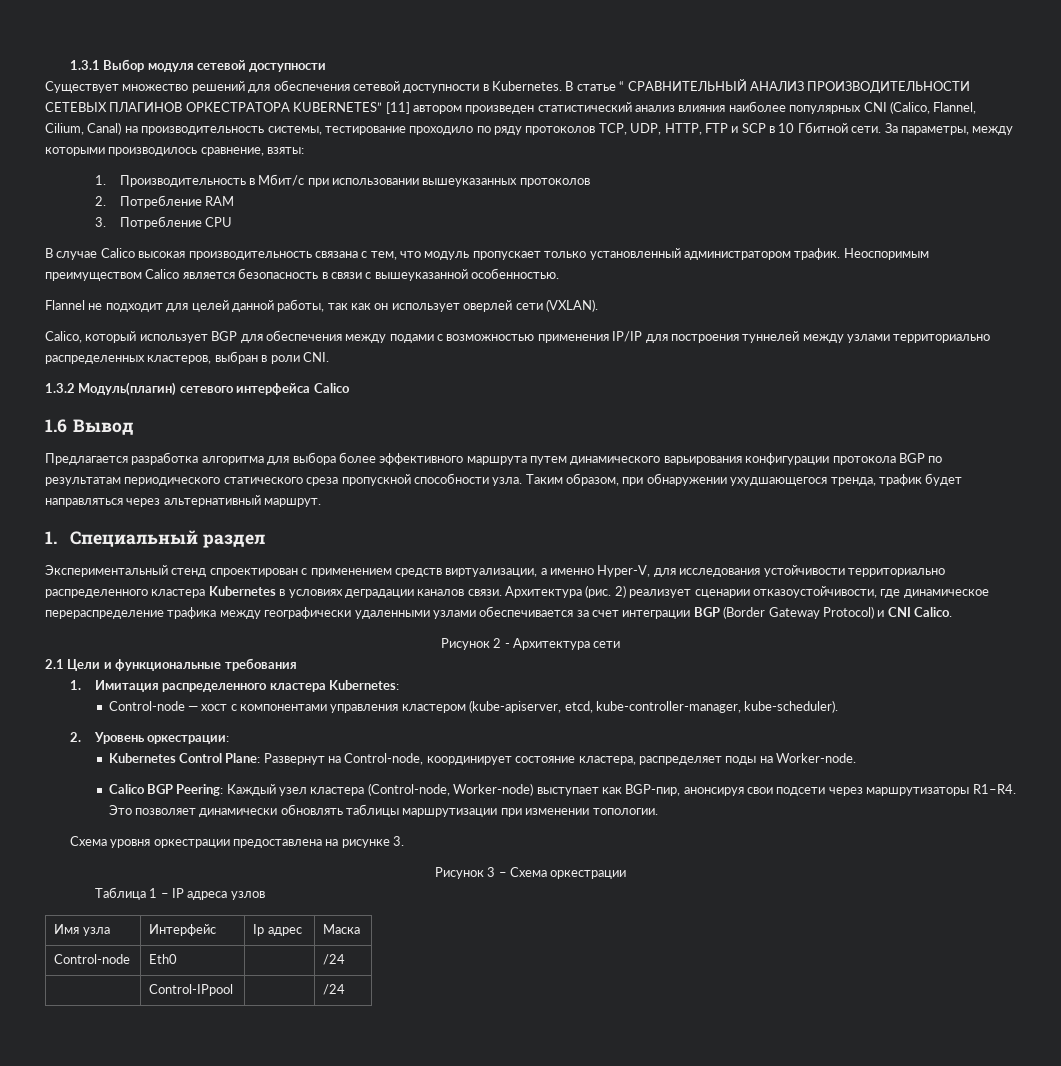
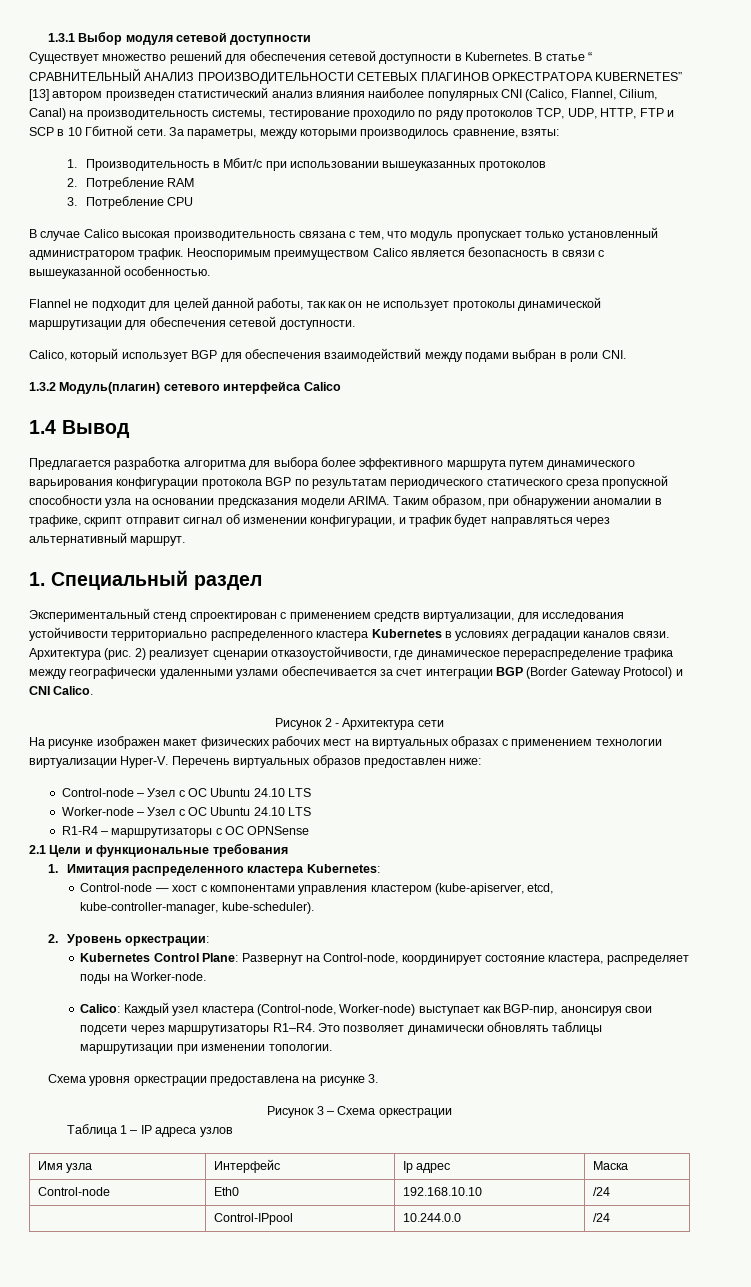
[385,102,410,114] [11] -> [29,89,49,101] [13]
[391,299,598,312] использует оверлей сети (VXLAN). -> [365,297,601,311] [29,316,355,330] не использует протоколы динамической маршрутизации для обеспечения сетевой доступности.
(342, 335) none -> [324,348,422,362] взаимодействий
[437,331,991,343] [45,355,212,364] с возможностью применения IP/IP для построения туннелей между узлами территориально распределенных кластеров, -> (509, 357) none
[45,419,67,433] 1.6 -> [29,420,56,434] 1.4
[492,473,876,486] узла. Таким образом, при обнаружении ухудшающегося тренда, -> [105,495,662,508] [29,514,406,527] узла на основании предсказания модели ARIMA. Таким образом, при обнаружении аномалии в трафике, скрипт отправит сигнал об изменении конфигурации, и
[540,565,651,577] а именно Hyper-V, -> (515, 617) none
(621, 644) none -> [29,736,662,749] [29,755,482,768] [61,788,312,797] [61,807,312,816] [61,826,310,838] // На рисунке изображен макет физических рабочих мест на виртуальных образах с применением технологии виртуализации Hyper-V. Перечень виртуальных образов предоставлен ниже: // Control-node – Узел с ОС Ubuntu 24.10 LTS // Worker-node – Узел с ОС Ubuntu 24.10 LTS // R1-R4 – маршрутизаторы с ОС OPNSense
[108,784,224,796] Calico BGP Peering: -> [80,1004,121,1013] Calico:
(178, 959) none -> [403,1187,483,1196] 192.168.10.10
(234, 990) none -> [403,1213,462,1222] 10.244.0.0

